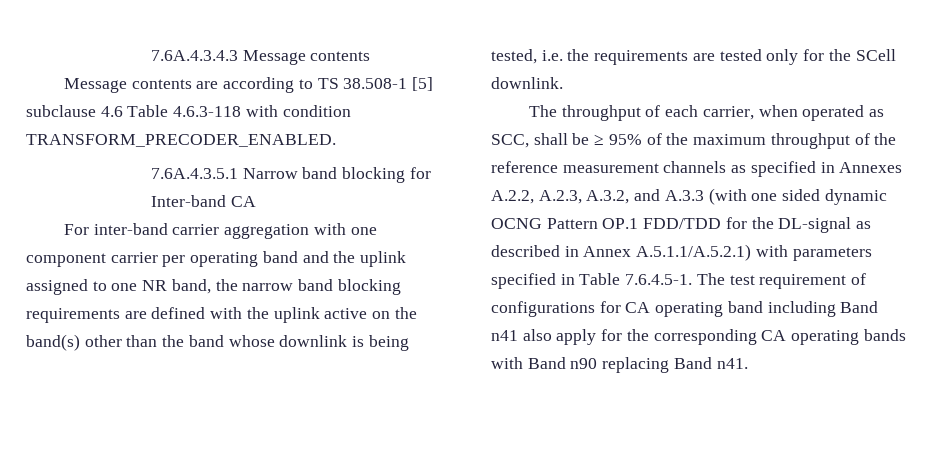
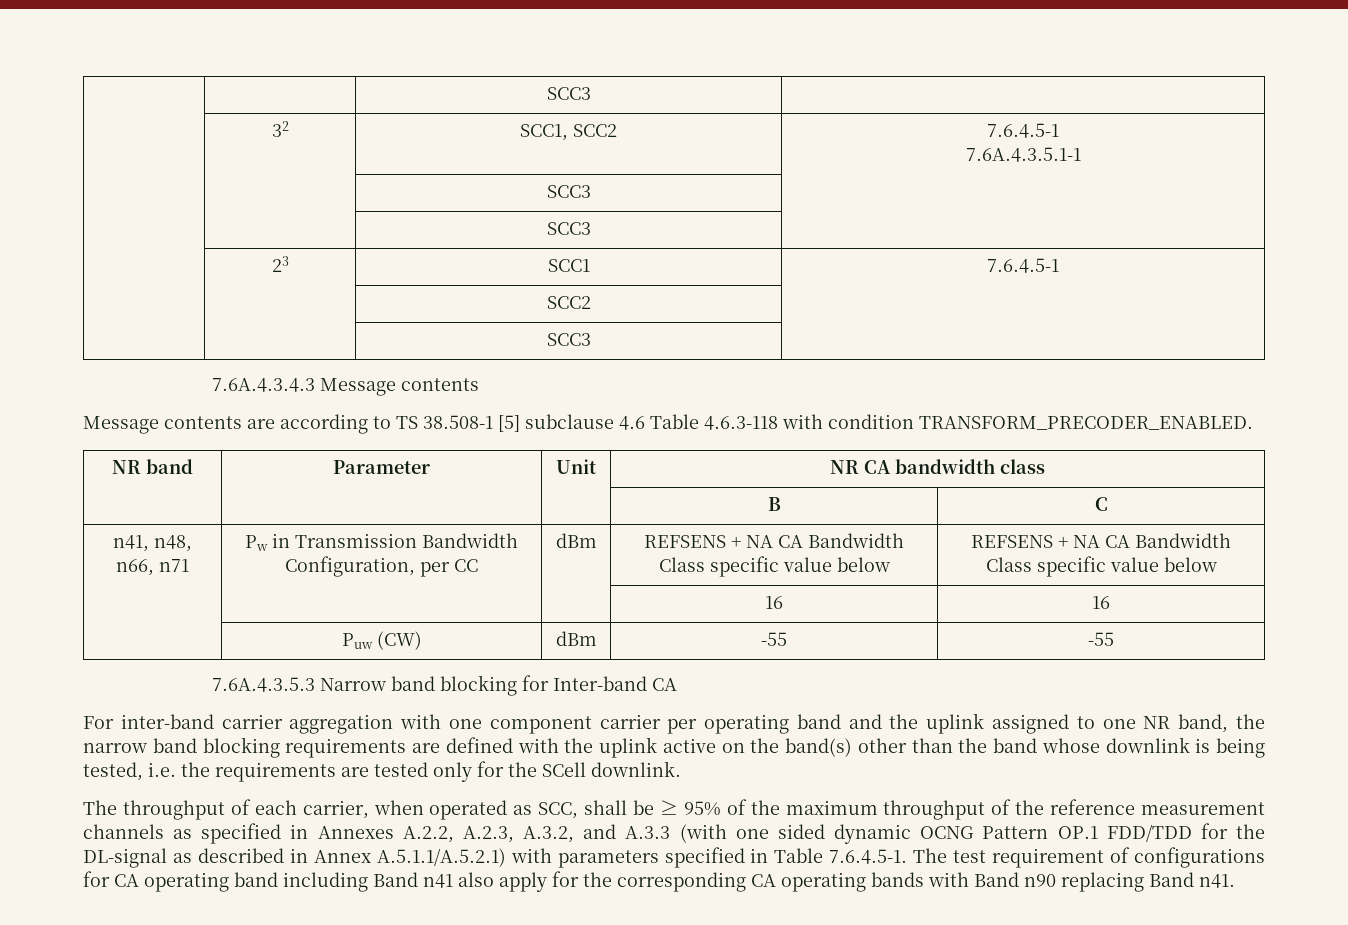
(150, 55) none -> [546,87,591,100] [271,121,289,137] [520,124,617,141] [987,123,1059,138] [965,147,1081,162] [546,185,591,198] [546,222,591,235] [271,256,289,272] [547,259,590,272] [987,258,1059,273] [546,296,591,309] [546,333,591,346] | | SCC3 | // | 32 | SCC1, SCC2 | 7.6.4.5-1 // 7.6A.4.3.5.1-1 // | | SCC3 | // | | SCC3 | // | 23 | SCC1 | 7.6.4.5-1 // | | SCC2 | // | | SCC3 | //
[150,168,238,179] // 7.6A.4.3.5.1 -> [112,459,193,474] [333,460,430,474] [556,459,596,474] [830,459,1045,474] [767,497,781,511] [1094,497,1108,511] [113,535,192,552] [116,559,189,576] [245,533,518,551] [285,556,478,577] [555,533,597,548] [644,533,904,548] [658,556,890,577] [971,533,1231,548] [985,556,1217,577] [765,596,783,609] [1092,596,1110,609] [341,631,422,650] [555,631,597,646] [761,632,787,646] [1088,632,1114,646] [212,677,316,692] // NR band | Parameter | Unit | NR CA bandwidth class // | | | B | C // n41, n48, n66, n71 | Pw in Transmission Bandwidth Configuration, per CC | dBm | REFSENS + NA CA Bandwidth Class specific value below | REFSENS + NA CA Bandwidth Class specific value below // | | | 16 | 16 // | Puw (CW) | dBm | -55 | -55 // 7.6A.4.3.5.3

